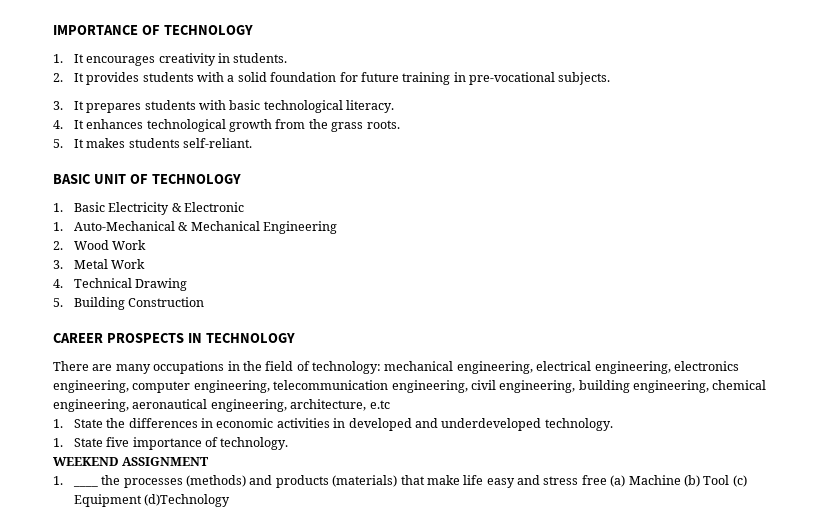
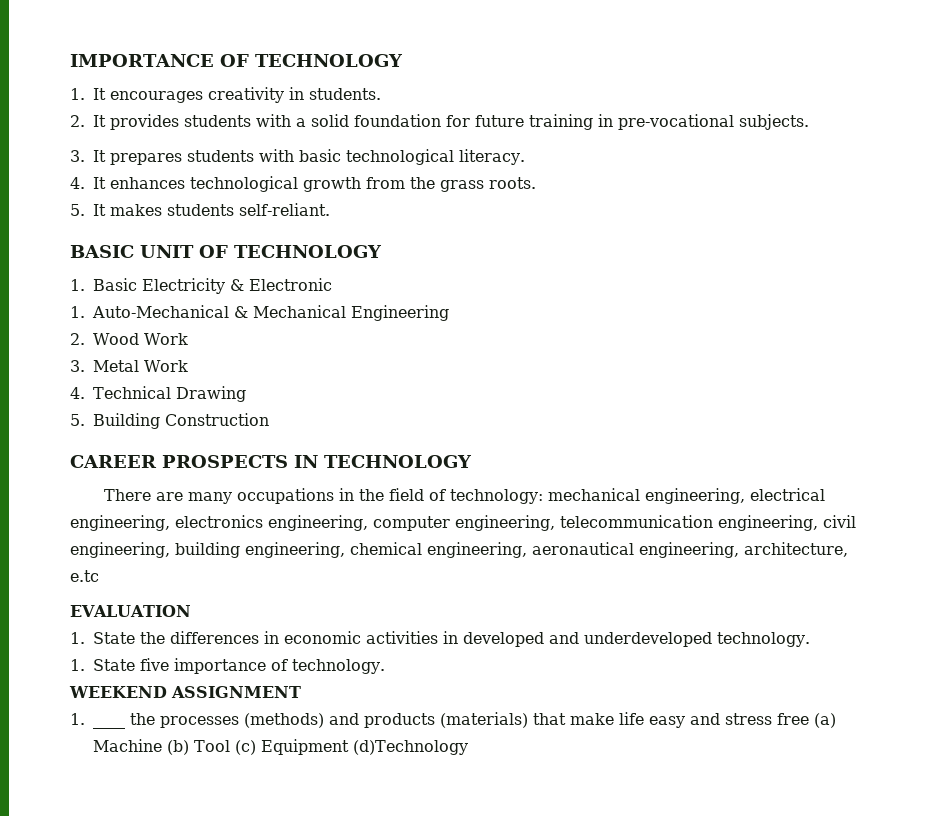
(390, 404) none -> [70,605,191,617] // EVALUATION

